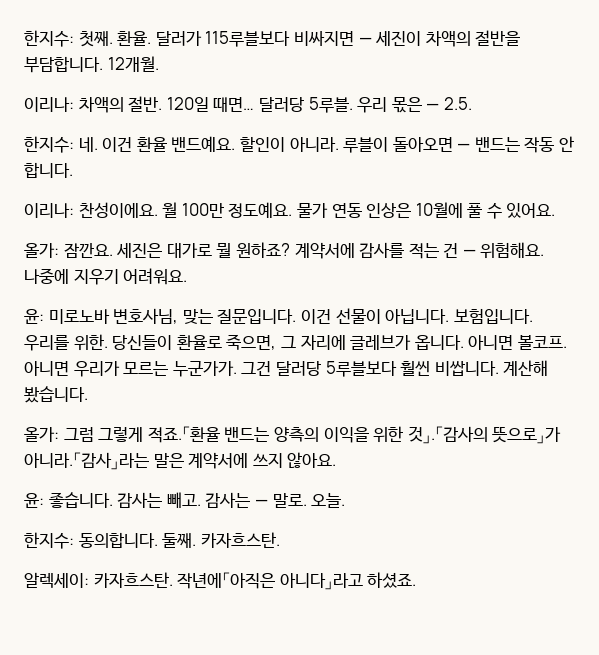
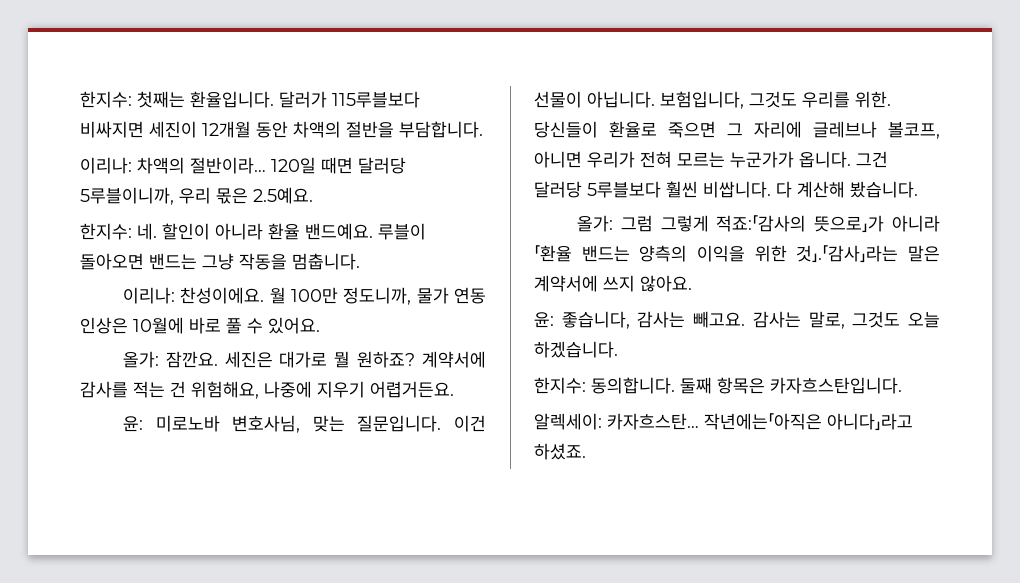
[24,30,152,47] 한지수: 첫째. 환율. -> [80,91,274,108] 한지수: 첫째는 환율입니다.
[358,31,422,46] — 세진이 -> [149,121,288,138] 세진이 12개월 동안
[107,56,159,72] 12개월. -> (483, 129) none
[128,96,472,113] [24,136,575,153] [24,162,73,178] 절반. 120일 때면… 달러당 5루블. 우리 몫은 — 2.5. // 한지수: 네. 이건 환율 밴드예요. 할인이 아니라. 루블이 돌아오면 — 밴드는 작동 안 합니다. -> [190,157,406,174] [80,187,313,205] [80,223,426,240] [80,253,360,270] 절반이라… 120일 때면 달러당 5루블이니까, 우리 몫은 2.5예요. // 한지수: 네. 할인이 아니라 환율 밴드예요. 루블이 돌아오면 밴드는 그냥 작동을 멈춥니다.
[228,202,293,218] 정도예요. -> [343,287,412,305] 정도니까,
(463, 210) none -> [189,317,221,334] 바로
[462,242,545,259] — 위험해요. -> [191,381,259,399] 위험해요,
[123,268,188,285] 어려워요. -> [370,381,454,398] 어렵거든요.
[453,308,533,324] 보험입니다. -> [660,91,797,109] 보험입니다, 그것도
[226,334,277,350] 죽으면, -> [668,121,716,138] 죽으면
[350,335,567,350] [24,361,237,377] 글레브가 옵니다. 아니면 볼코프. 아니면 우리가 모르는 누군가가. -> [813,121,940,139] [534,151,851,168] 글레브나 볼코프, 아니면 우리가 전혀 모르는 누군가가 옵니다.
(499, 368) none -> [776,181,792,198] 다
[147,427,182,443] 적죠. -> [716,215,940,233] 적죠:「감사의 뜻으로」가 아니라
[442,426,562,444] [24,452,81,468] 감사의 뜻으로」가 아니라.「 -> (829, 252) none
[48,492,346,508] 좋습니다. 감사는 빼고. 감사는 — 말로. 오늘. -> [561,311,940,329] [534,341,618,358] 좋습니다, 감사는 빼고요. 감사는 말로, 그것도 오늘 하겠습니다.
[162,532,280,548] 둘째. 카자흐스탄. -> [680,377,902,394] 둘째 항목은 카자흐스탄입니다.
[93,572,223,589] 카자흐스탄. 작년에 -> [607,413,768,430] 카자흐스탄… 작년에는

